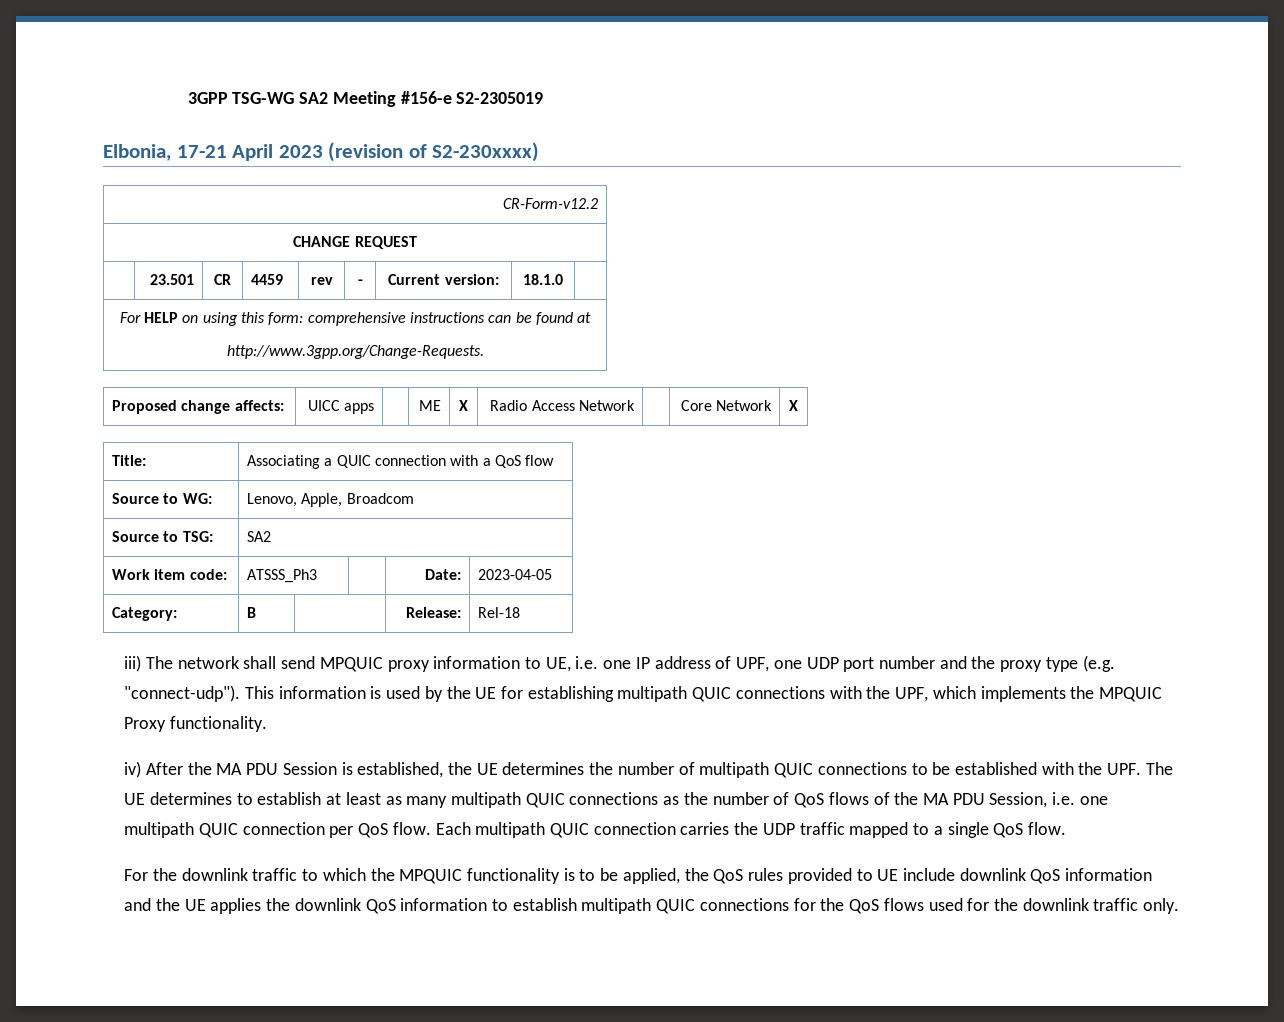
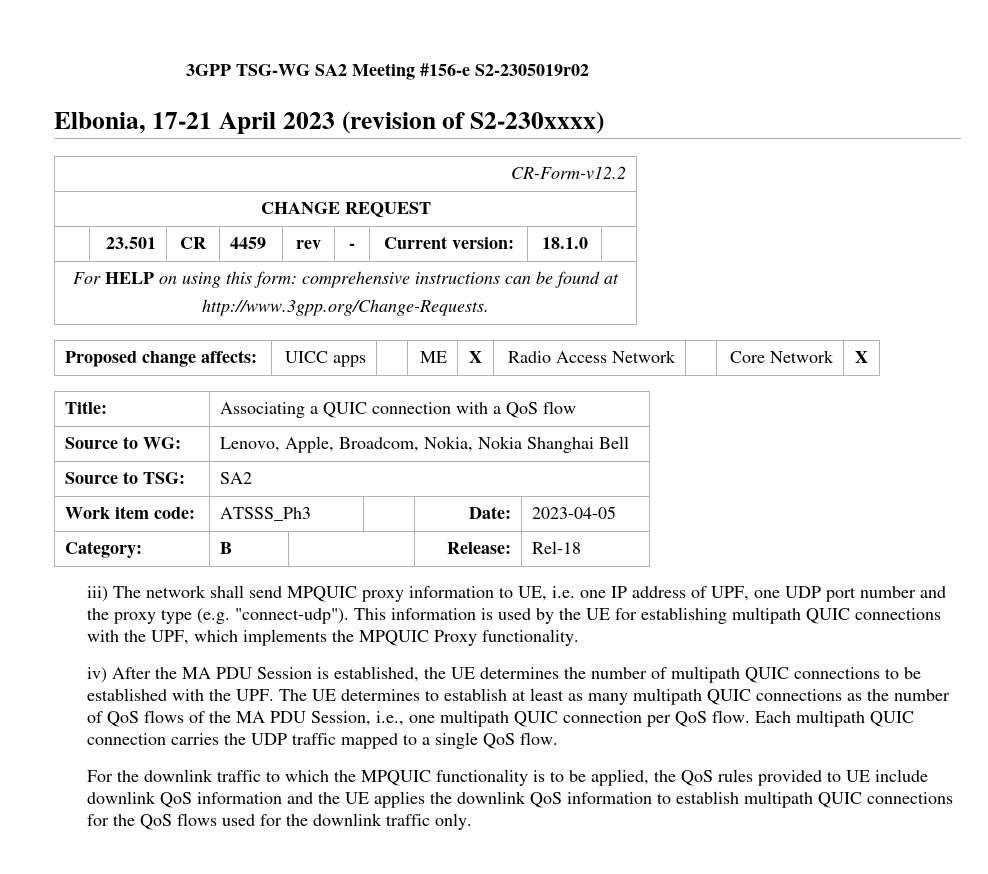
[456,92,544,104] S2-2305019 -> [475,64,590,76] S2-2305019r02
[346,493,414,504] Broadcom -> [338,436,629,453] Broadcom, Nokia, Nokia Shanghai Bell
[1052,792,1076,805] i.e. -> [376,711,405,726] i.e.,

